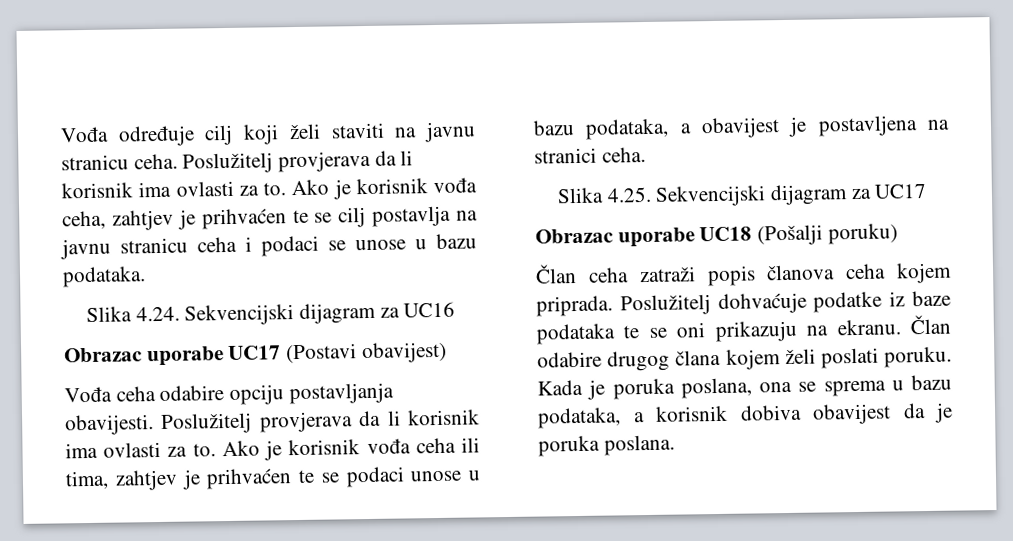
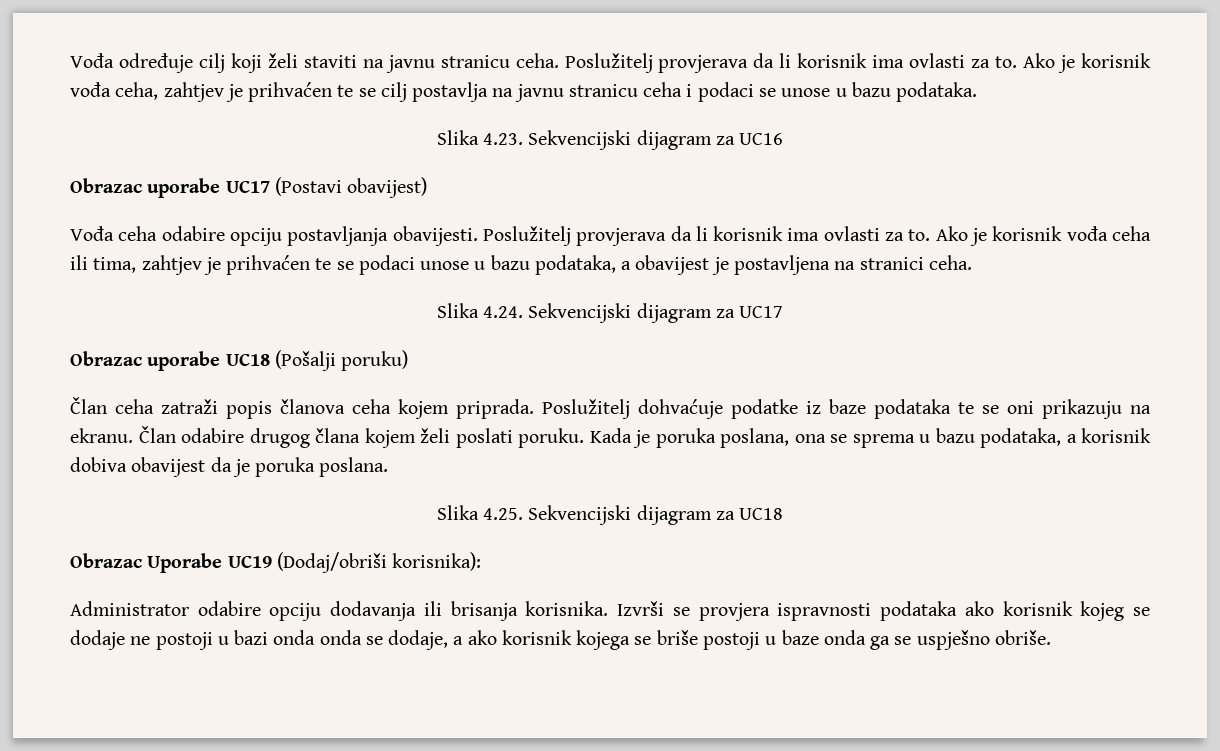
[135,306,180,322] 4.24. -> [483,133,524,145] 4.23.
[606,186,652,203] 4.25. -> [483,306,524,318] 4.24.
(675, 445) none -> [436,505,784,525] [70,552,482,573] [70,601,1151,621] [70,630,1051,650] // Slika 4.25. Sekvencijski dijagram za UC18 // Obrazac Uporabe UC19 (Dodaj/obriši korisnika): // Administrator odabire opciju dodavanja ili brisanja korisnika. Izvrši se provjera ispravnosti podataka ako korisnik kojeg se dodaje ne postoji u bazi onda onda se dodaje, a ako korisnik kojega se briše postoji u baze onda ga se uspješno obriše.

